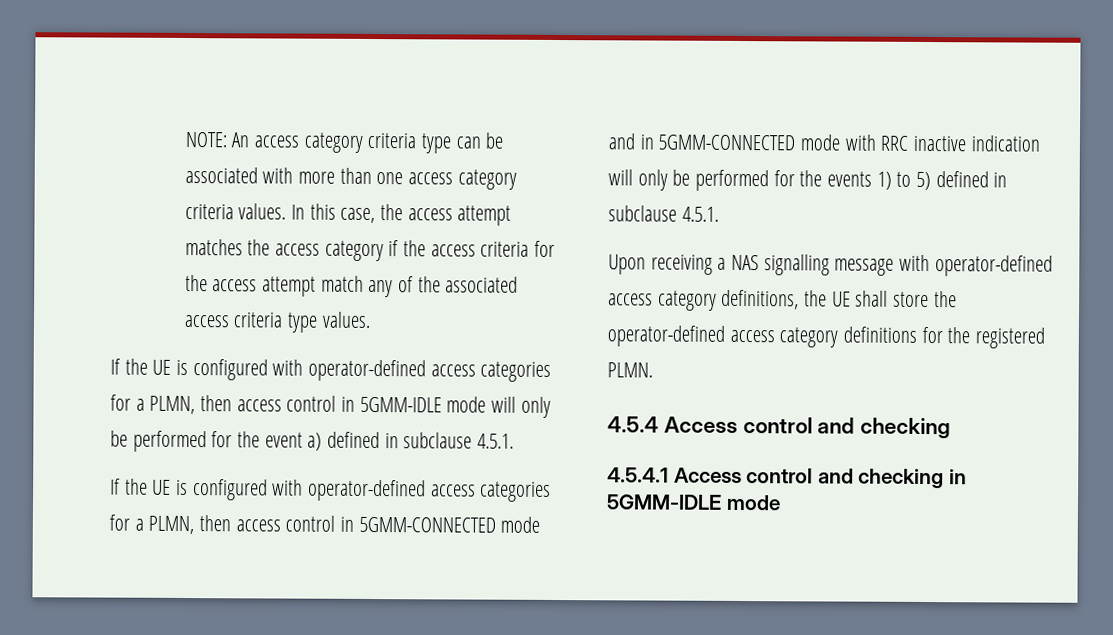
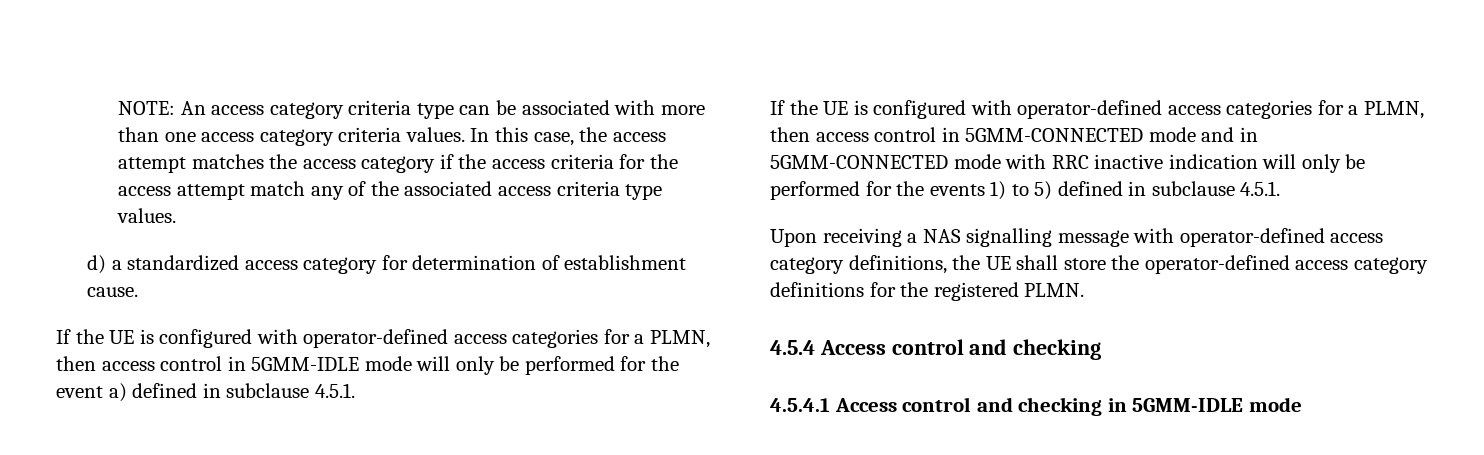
(371, 319) none -> [87,255,687,274] [87,287,139,297] // d) a standardized access category for determination of establishment cause.

